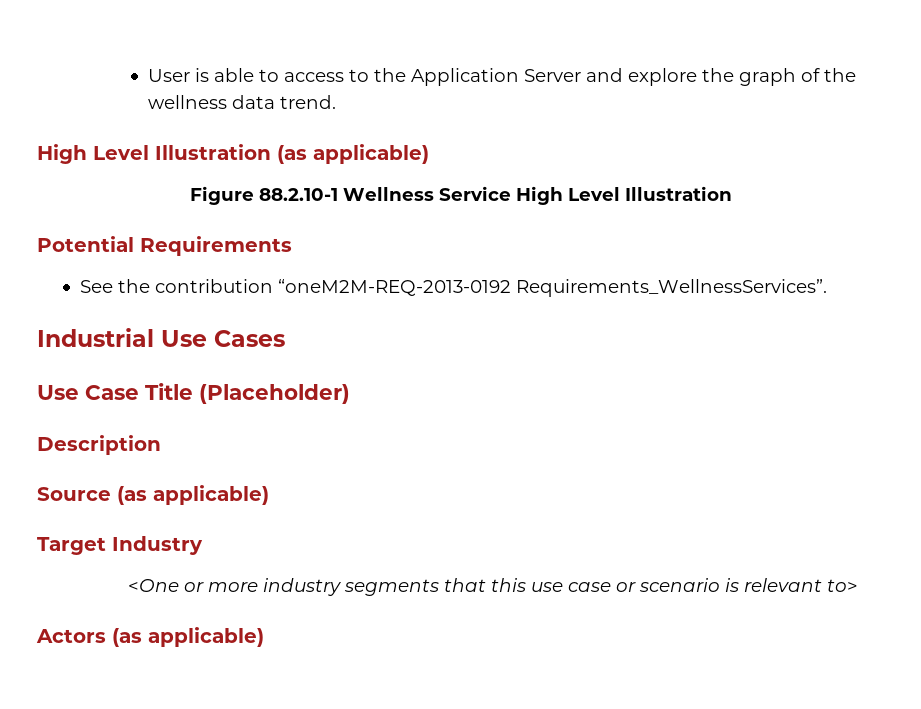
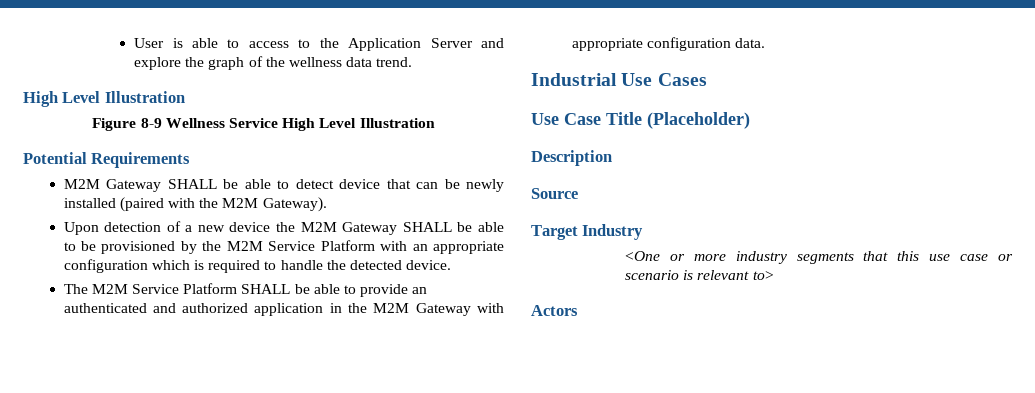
[277,144,429,164] (as applicable) -> (185, 97) none
[258,188,338,201] 88.2.10-1 -> [140,118,162,128] 8-9
[80,279,828,297] See the contribution “oneM2M-REQ-2013-0192 Requirements_WellnessServices”. -> [63,179,504,192] [63,197,327,212] [63,221,505,235] [63,240,504,254] [63,259,452,273] [63,283,428,297] [63,303,505,316] [571,37,765,51] M2M Gateway SHALL be able to detect device that can be newly installed (paired with the M2M Gateway). // Upon detection of a new device the M2M Gateway SHALL be able to be provisioned by the M2M Service Platform with an appropriate configuration which is required to handle the detected device. // The M2M Service Platform SHALL be able to provide an authenticated and authorized application in the M2M Gateway with appropriate configuration data.
[117,485,269,505] (as applicable) -> (578, 193) none
[112,627,264,647] (as applicable) -> (578, 310) none

